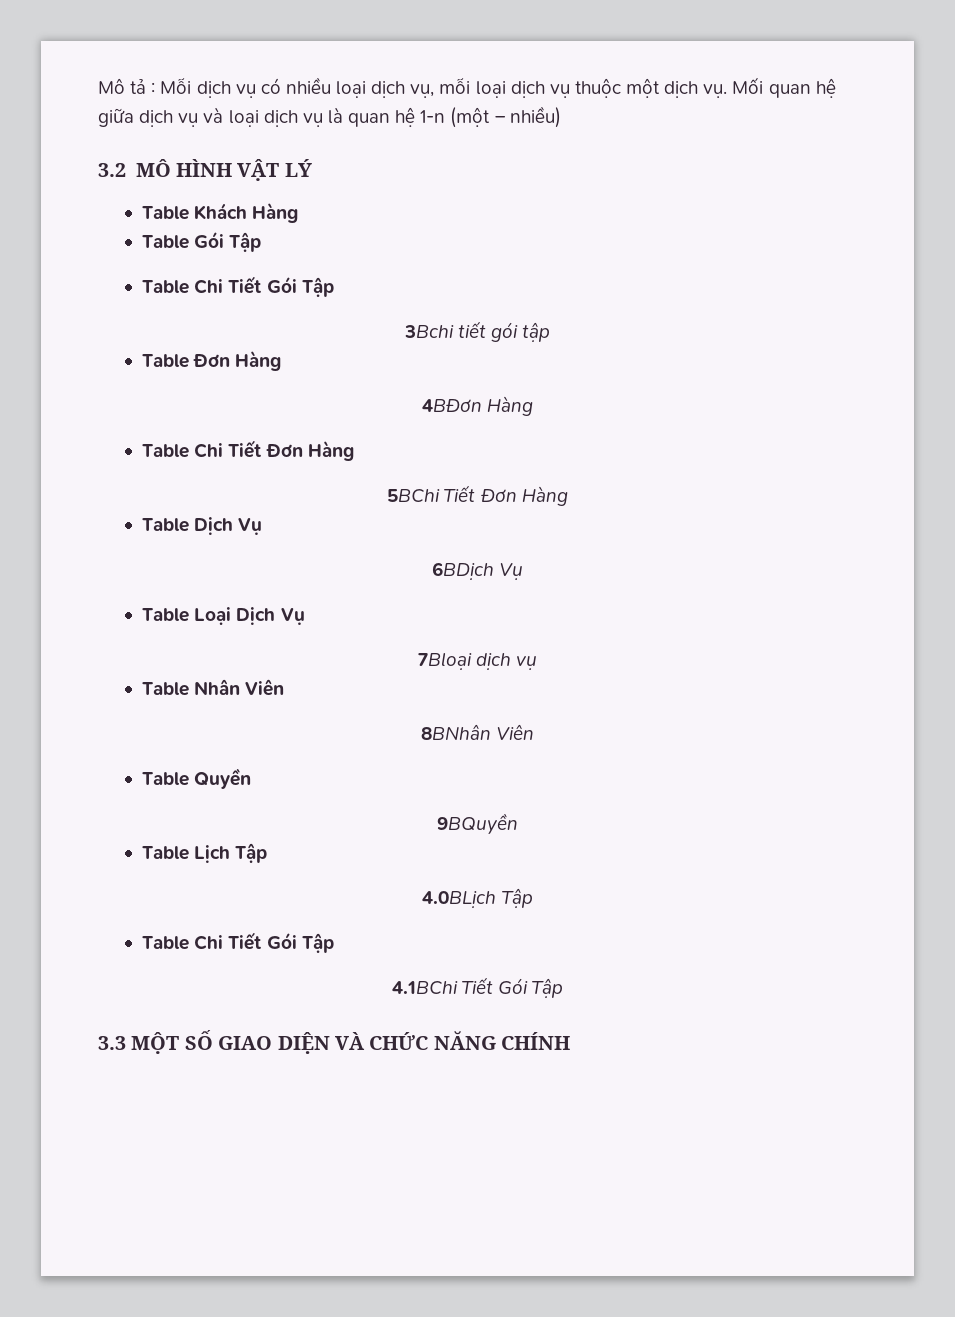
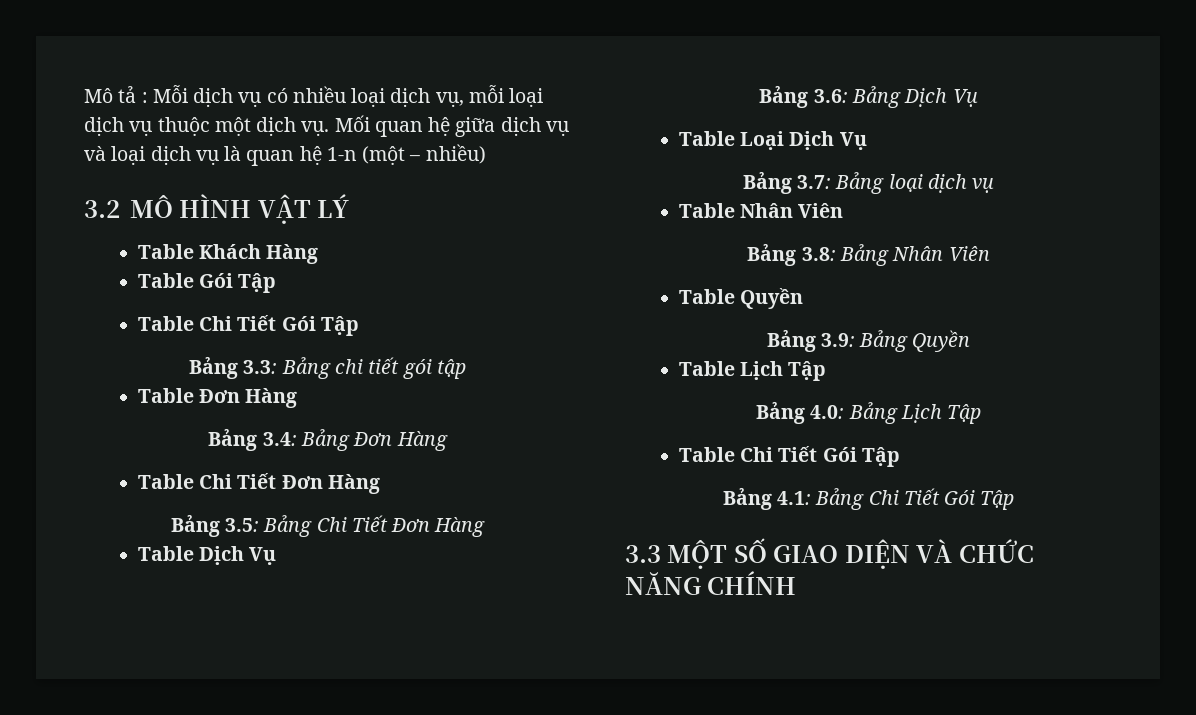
[403,325,454,338] 3Bchi -> [189,356,363,379] Bảng 3.3: Bảng chi
[421,399,482,412] 4BĐơn -> [208,428,393,451] Bảng 3.4: Bảng Đơn
[387,489,441,502] 5BChi -> [170,514,347,537] Bảng 3.5: Bảng Chi
[431,562,494,580] 6BDịch -> [759,85,948,108] Bảng 3.6: Bảng Dịch
[417,652,472,670] 7Bloại -> [742,171,923,194] Bảng 3.7: Bảng loại
[420,724,491,741] 8BNhân -> [747,243,944,266] Bảng 3.8: Bảng Nhân
[437,813,518,835] 9BQuyền -> [766,329,971,352] Bảng 3.9: Bảng Quyền
[422,888,533,908] [142,932,334,953] [391,981,458,994] 4.0BLịch Tập // Table Chi Tiết Gói Tập // 4.1BChi -> [755,401,982,424] [678,446,900,467] [722,487,899,510] Bảng 4.0: Bảng Lịch Tập // Table Chi Tiết Gói Tập // Bảng 4.1: Bảng Chi

